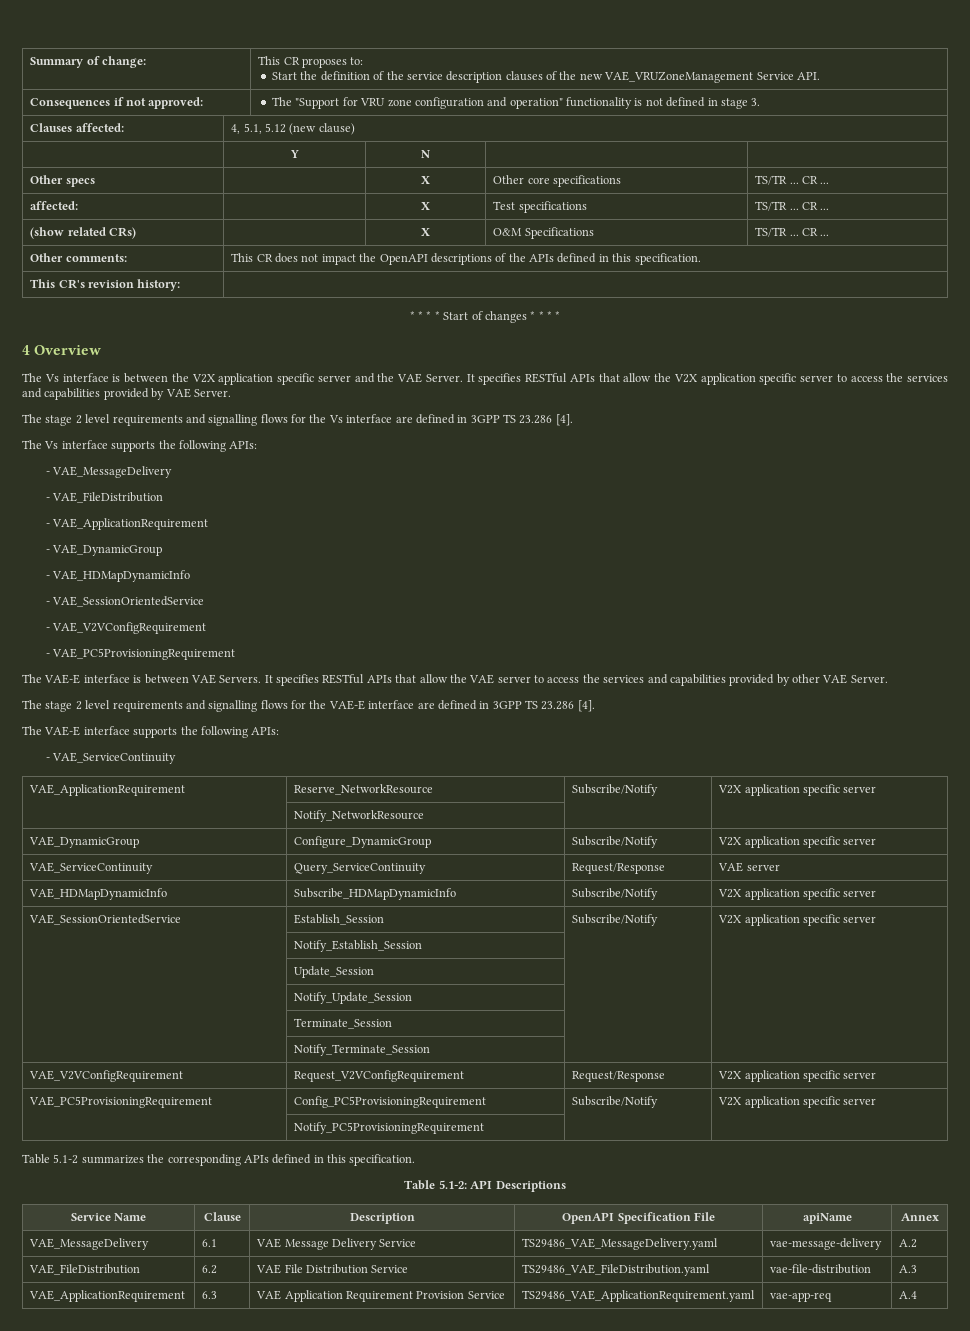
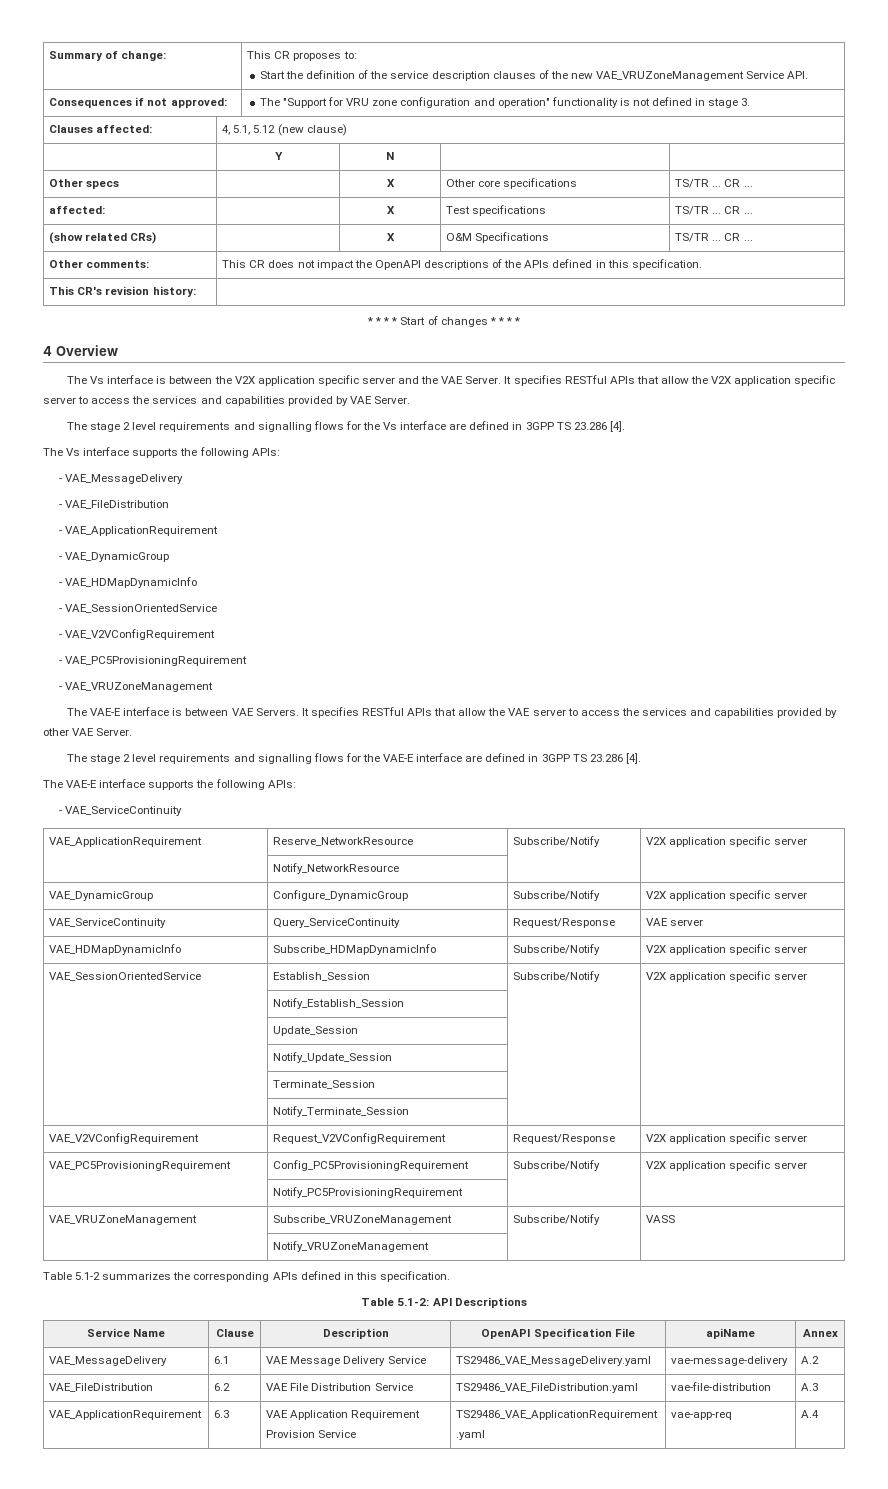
(236, 654) none -> [59,682,214,692] // - VAE_VRUZoneManagement
(485, 1128) none -> [49,1215,198,1225] [273,1215,453,1225] [513,1214,601,1225] [646,1215,676,1223] [273,1241,430,1252] // VAE_VRUZoneManagement | Subscribe_VRUZoneManagement | Subscribe/Notify | VASS // | Notify_VRUZoneManagement | |

